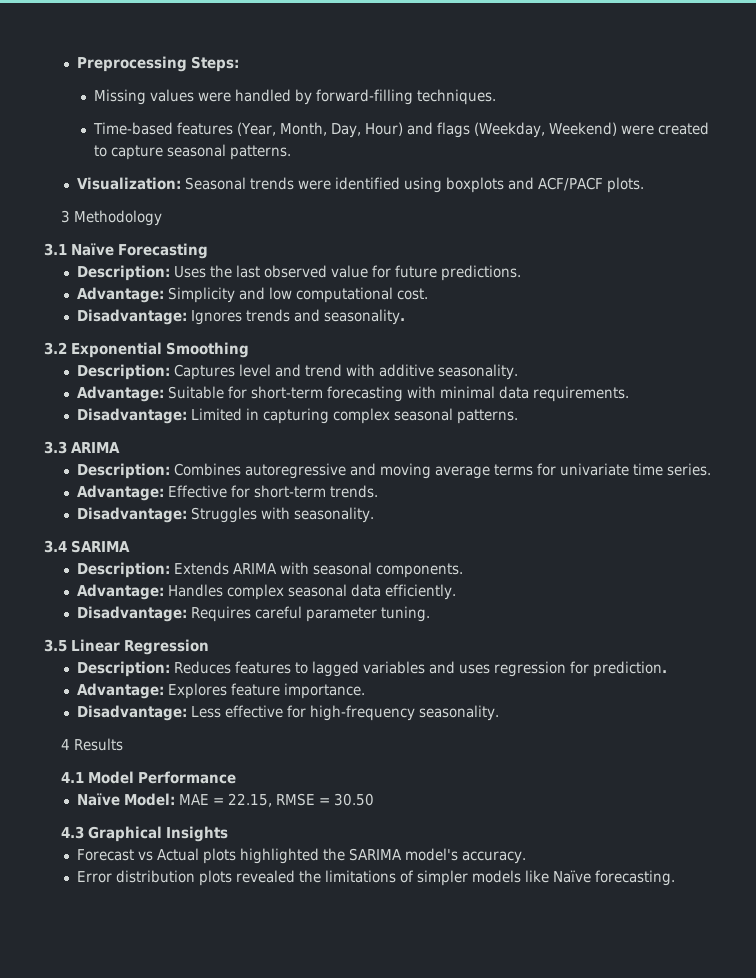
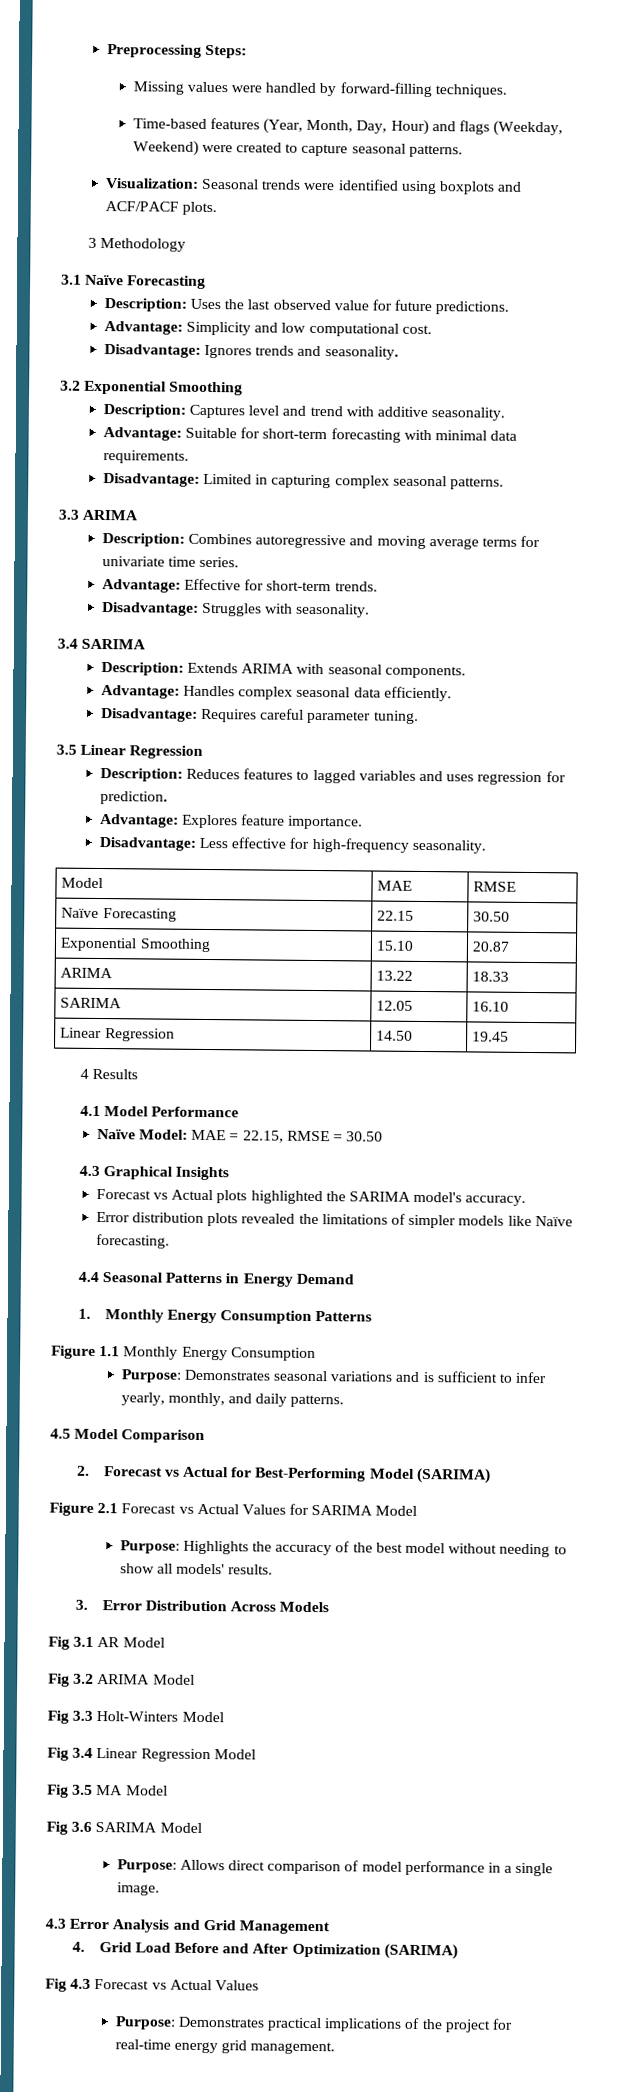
(499, 713) none -> [61,877,104,889] [377,880,413,891] [473,881,517,892] [61,907,177,922] [377,910,415,921] [473,911,511,922] [60,937,211,953] [376,940,415,951] [472,941,510,952] [60,967,114,979] [376,970,414,981] [472,971,510,982] [60,997,123,1009] [376,1000,414,1011] [472,1001,510,1012] [60,1027,175,1042] [376,1030,414,1041] [472,1031,510,1042] // Model | MAE | RMSE // Naïve Forecasting | 22.15 | 30.50 // Exponential Smoothing | 15.10 | 20.87 // ARIMA | 13.22 | 18.33 // SARIMA | 12.05 | 16.10 // Linear Regression | 14.50 | 19.45
(675, 878) none -> [77,1271,354,1287] [77,1308,373,1324] [51,1345,316,1362] [120,1369,548,1384] [120,1392,345,1408] [50,1428,206,1444] [76,1465,491,1484] [49,1502,418,1516] [119,1540,567,1558] [119,1563,274,1575] [74,1599,330,1613] [48,1636,165,1650] [48,1673,195,1687] [47,1710,224,1724] [47,1747,256,1763] [47,1784,168,1798] [46,1821,202,1835] [116,1859,554,1877] [116,1882,160,1896] [45,1918,330,1935] [71,1941,458,1960] [45,1978,259,1992] [114,2016,513,2033] [114,2039,336,2055] // 4.4 Seasonal Patterns in Energy Demand // 1. Monthly Energy Consumption Patterns // Figure 1.1 Monthly Energy Consumption // Purpose: Demonstrates seasonal variations and is sufficient to infer yearly, monthly, and daily patterns. // 4.5 Model Comparison // 2. Forecast vs Actual for Best-Performing Model (SARIMA) // Figure 2.1 Forecast vs Actual Values for SARIMA Model // Purpose: Highlights the accuracy of the best model without needing to show all models' results. // 3. Error Distribution Across Models // Fig 3.1 AR Model // Fig 3.2 ARIMA Model // Fig 3.3 Holt-Winters Model // Fig 3.4 Linear Regression Model // Fig 3.5 MA Model // Fig 3.6 SARIMA Model // Purpose: Allows direct comparison of model performance in a single image. // 4.3 Error Analysis and Grid Management // 4. Grid Load Before and After Optimization (SARIMA) // Fig 4.3 Forecast vs Actual Values // Purpose: Demonstrates practical implications of the project for real-time energy grid management.

